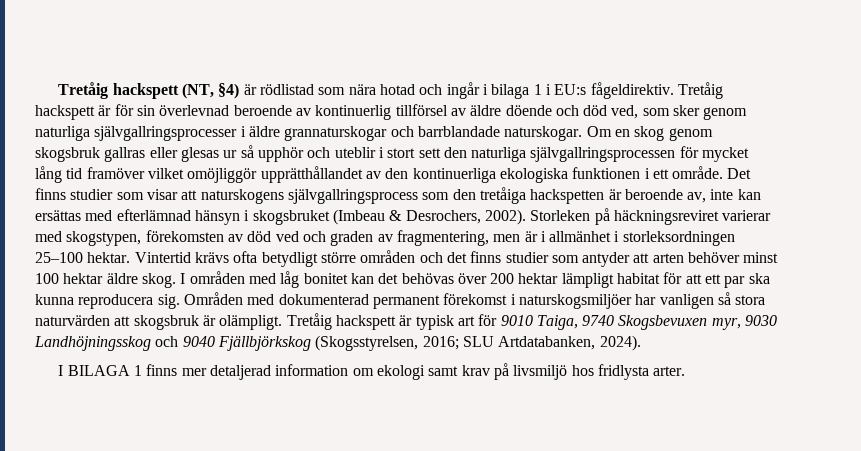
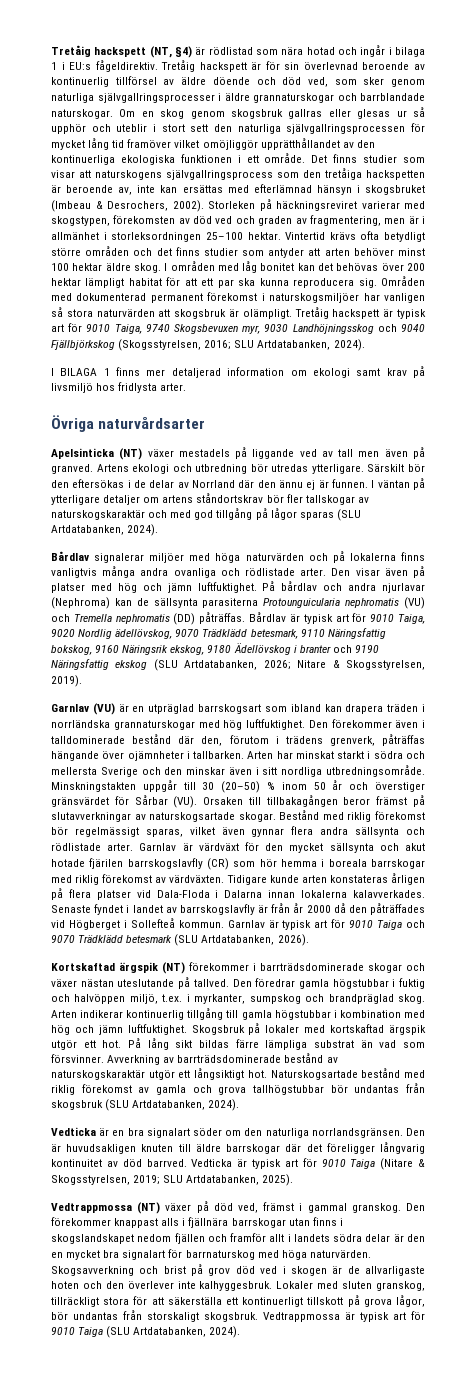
(686, 371) none -> [51,415,206,432] [51,447,425,460] [51,464,425,474] [51,478,425,490] [51,493,369,505] [51,508,361,521] [51,524,159,536] [51,551,425,563] [51,566,425,578] [51,581,425,593] [51,597,425,609] [51,612,425,625] [51,628,386,639] [51,643,379,655] [51,659,425,671] [51,675,82,687] [51,703,425,715] [51,719,425,730] [51,734,425,746] [51,751,425,761] [51,765,425,777] [51,780,426,793] [51,795,425,808] [51,810,425,822] [51,826,426,837] [51,842,425,853] [51,858,425,870] [51,873,425,885] [51,888,425,900] [51,903,426,915] [51,918,426,930] [51,934,309,946] [51,962,425,974] [51,977,425,989] [51,994,426,1004] [51,1008,425,1020] [51,1023,426,1035] [51,1038,426,1050] [51,1053,338,1065] [51,1068,425,1080] [51,1083,426,1095] [51,1099,240,1111] [51,1127,425,1138] [51,1142,425,1154] [51,1158,425,1170] [51,1174,294,1186] [51,1201,425,1214] [51,1217,343,1228] [51,1233,425,1244] [51,1249,371,1260] [51,1264,426,1276] [51,1281,425,1291] [51,1295,425,1307] [51,1310,425,1322] [51,1326,241,1338] // Övriga naturvårdsarter // Apelsinticka (NT) växer mestadels på liggande ved av tall men även på granved. Artens ekologi och utbredning bör utredas ytterligare. Särskilt bör den eftersökas i de delar av Norrland där den ännu ej är funnen. I väntan på ytterligare detaljer om artens ståndortskrav bör fler tallskogar av naturskogskaraktär och med god tillgång på lågor sparas (SLU Artdatabanken, 2024). // Bårdlav signalerar miljöer med höga naturvärden och på lokalerna finns vanligtvis många andra ovanliga och rödlistade arter. Den visar även på platser med hög och jämn luftfuktighet. På bårdlav och andra njurlavar (Nephroma) kan de sällsynta parasiterna Protounguicularia nephromatis (VU) och Tremella nephromatis (DD) påträffas. Bårdlav är typisk art för 9010 Taiga, 9020 Nordlig ädellövskog, 9070 Trädklädd betesmark, 9110 Näringsfattig bokskog, 9160 Näringsrik ekskog, 9180 Ädellövskog i branter och 9190 Näringsfattig ekskog (SLU Artdatabanken, 2026; Nitare & Skogsstyrelsen, 2019). // Garnlav (VU) är en utpräglad barrskogsart som ibland kan drapera träden i norrländska grannaturskogar med hög luftfuktighet. Den förekommer även i talldominerade bestånd där den, förutom i trädens grenverk, påträffas hängande över ojämnheter i tallbarken. Arten har minskat starkt i södra och mellersta Sverige och den minskar även i sitt nordliga utbredningsområde. Minskningstakten uppgår till 30 (20–50) % inom 50 år och överstiger gränsvärdet för Sårbar (VU). Orsaken till tillbakagången beror främst på slutavverkningar av naturskogsartade skogar. Bestånd med riklig förekomst bör regelmässigt sparas, vilket även gynnar flera andra sällsynta och rödlistade arter. Garnlav är värdväxt för den mycket sällsynta och akut hotade fjärilen barrskogslavfly (CR) som hör hemma i boreala barrskogar med riklig förekomst av värdväxten. Tidigare kunde arten konstateras årligen på flera platser vid Dala-Floda i Dalarna innan lokalerna kalavverkades. Senaste fyndet i landet av barrskogslavfly är från år 2000 då den påträffades vid Högberget i Sollefteå kommun. Garnlav är typisk art för 9010 Taiga och 9070 Trädklädd betesmark (SLU Artdatabanken, 2026). // Kortskaftad ärgspik (NT) förekommer i barrträdsdominerade skogar och växer nästan uteslutande på tallved. Den föredrar gamla högstubbar i fuktig och halvöppen miljö, t.ex. i myrkanter, sumpskog och brandpräglad skog. Arten indikerar kontinuerlig tillgång till gamla högstubbar i kombination med hög och jämn luftfuktighet. Skogsbruk på lokaler med kortskaftad ärgspik utgör ett hot. På lång sikt bildas färre lämpliga substrat än vad som försvinner. Avverkning av barrträdsdominerade bestånd av naturskogskaraktär utgör ett långsiktigt hot. Naturskogsartade bestånd med riklig förekomst av gamla och grova tallhögstubbar bör undantas från skogsbruk (SLU Artdatabanken, 2024). // Vedticka är en bra signalart söder om den naturliga norrlandsgränsen. Den är huvudsakligen knuten till äldre barrskogar där det föreligger långvarig kontinuitet av död barrved. Vedticka är typisk art för 9010 Taiga (Nitare & Skogsstyrelsen, 2019; SLU Artdatabanken, 2025). // Vedtrappmossa (NT) växer på död ved, främst i gammal granskog. Den förekommer knappast alls i fjällnära barrskogar utan finns i skogslandskapet nedom fjällen och framför allt i landets södra delar är den en mycket bra signalart för barrnaturskog med höga naturvärden. Skogsavverkning och brist på grov död ved i skogen är de allvarligaste hoten och den överlever inte kalhyggesbruk. Lokaler med sluten granskog, tillräckligt stora för att säkerställa ett kontinuerligt tillskott på grova lågor, bör undantas från storskaligt skogsbruk. Vedtrappmossa är typisk art för 9010 Taiga (SLU Artdatabanken, 2024).

